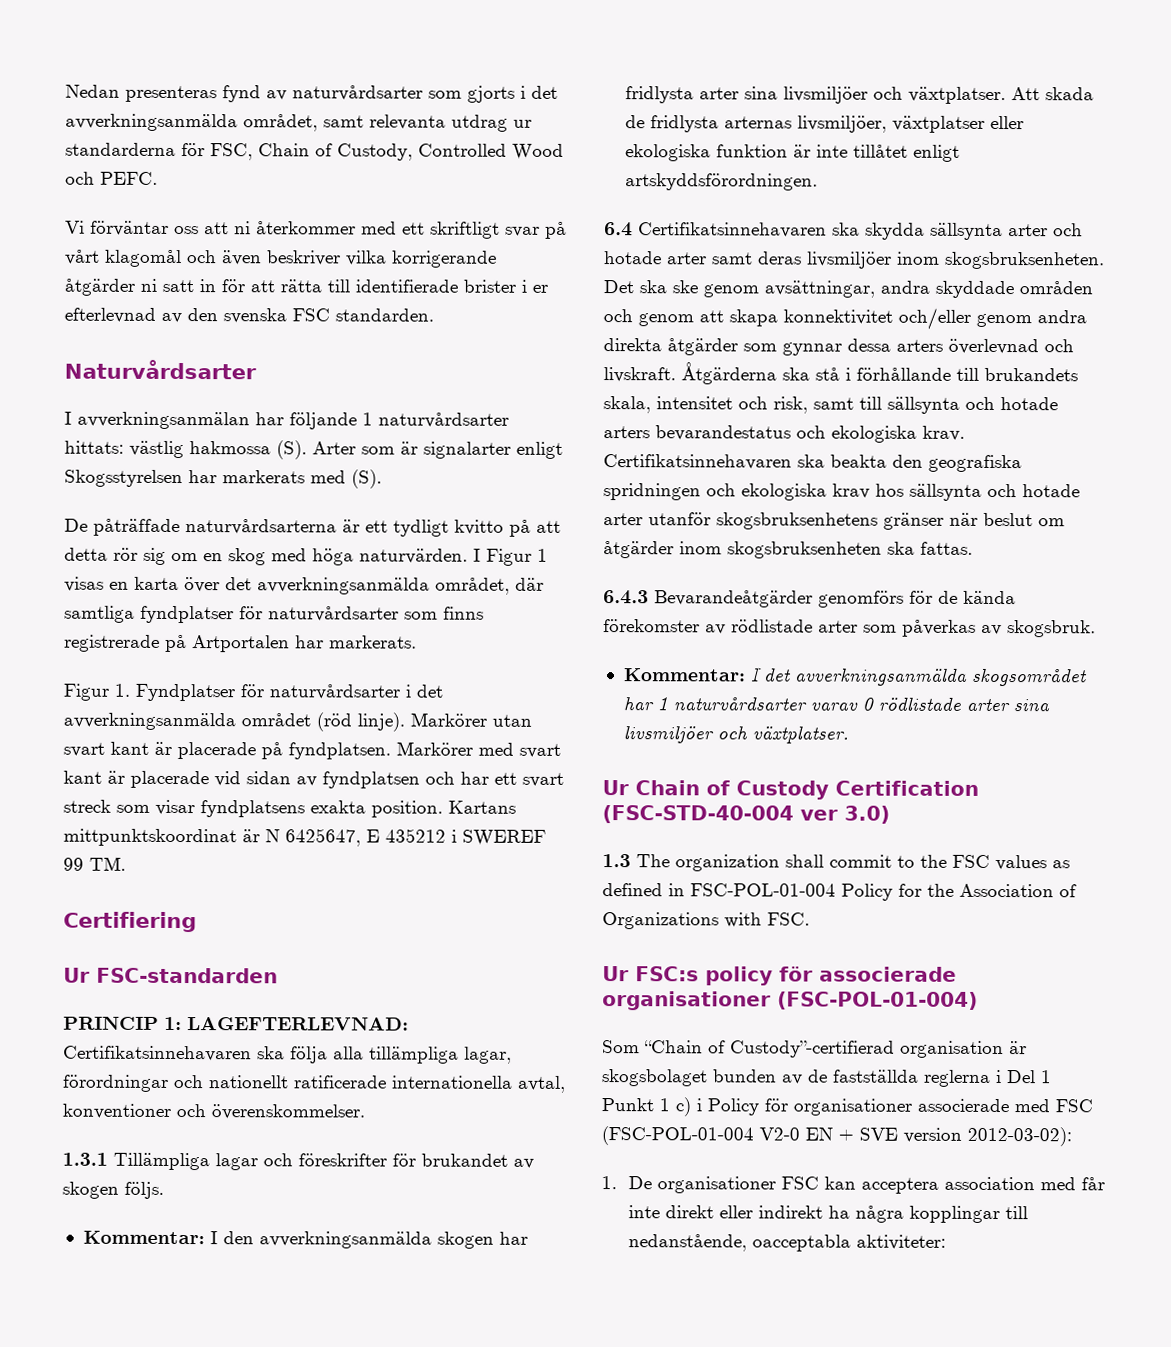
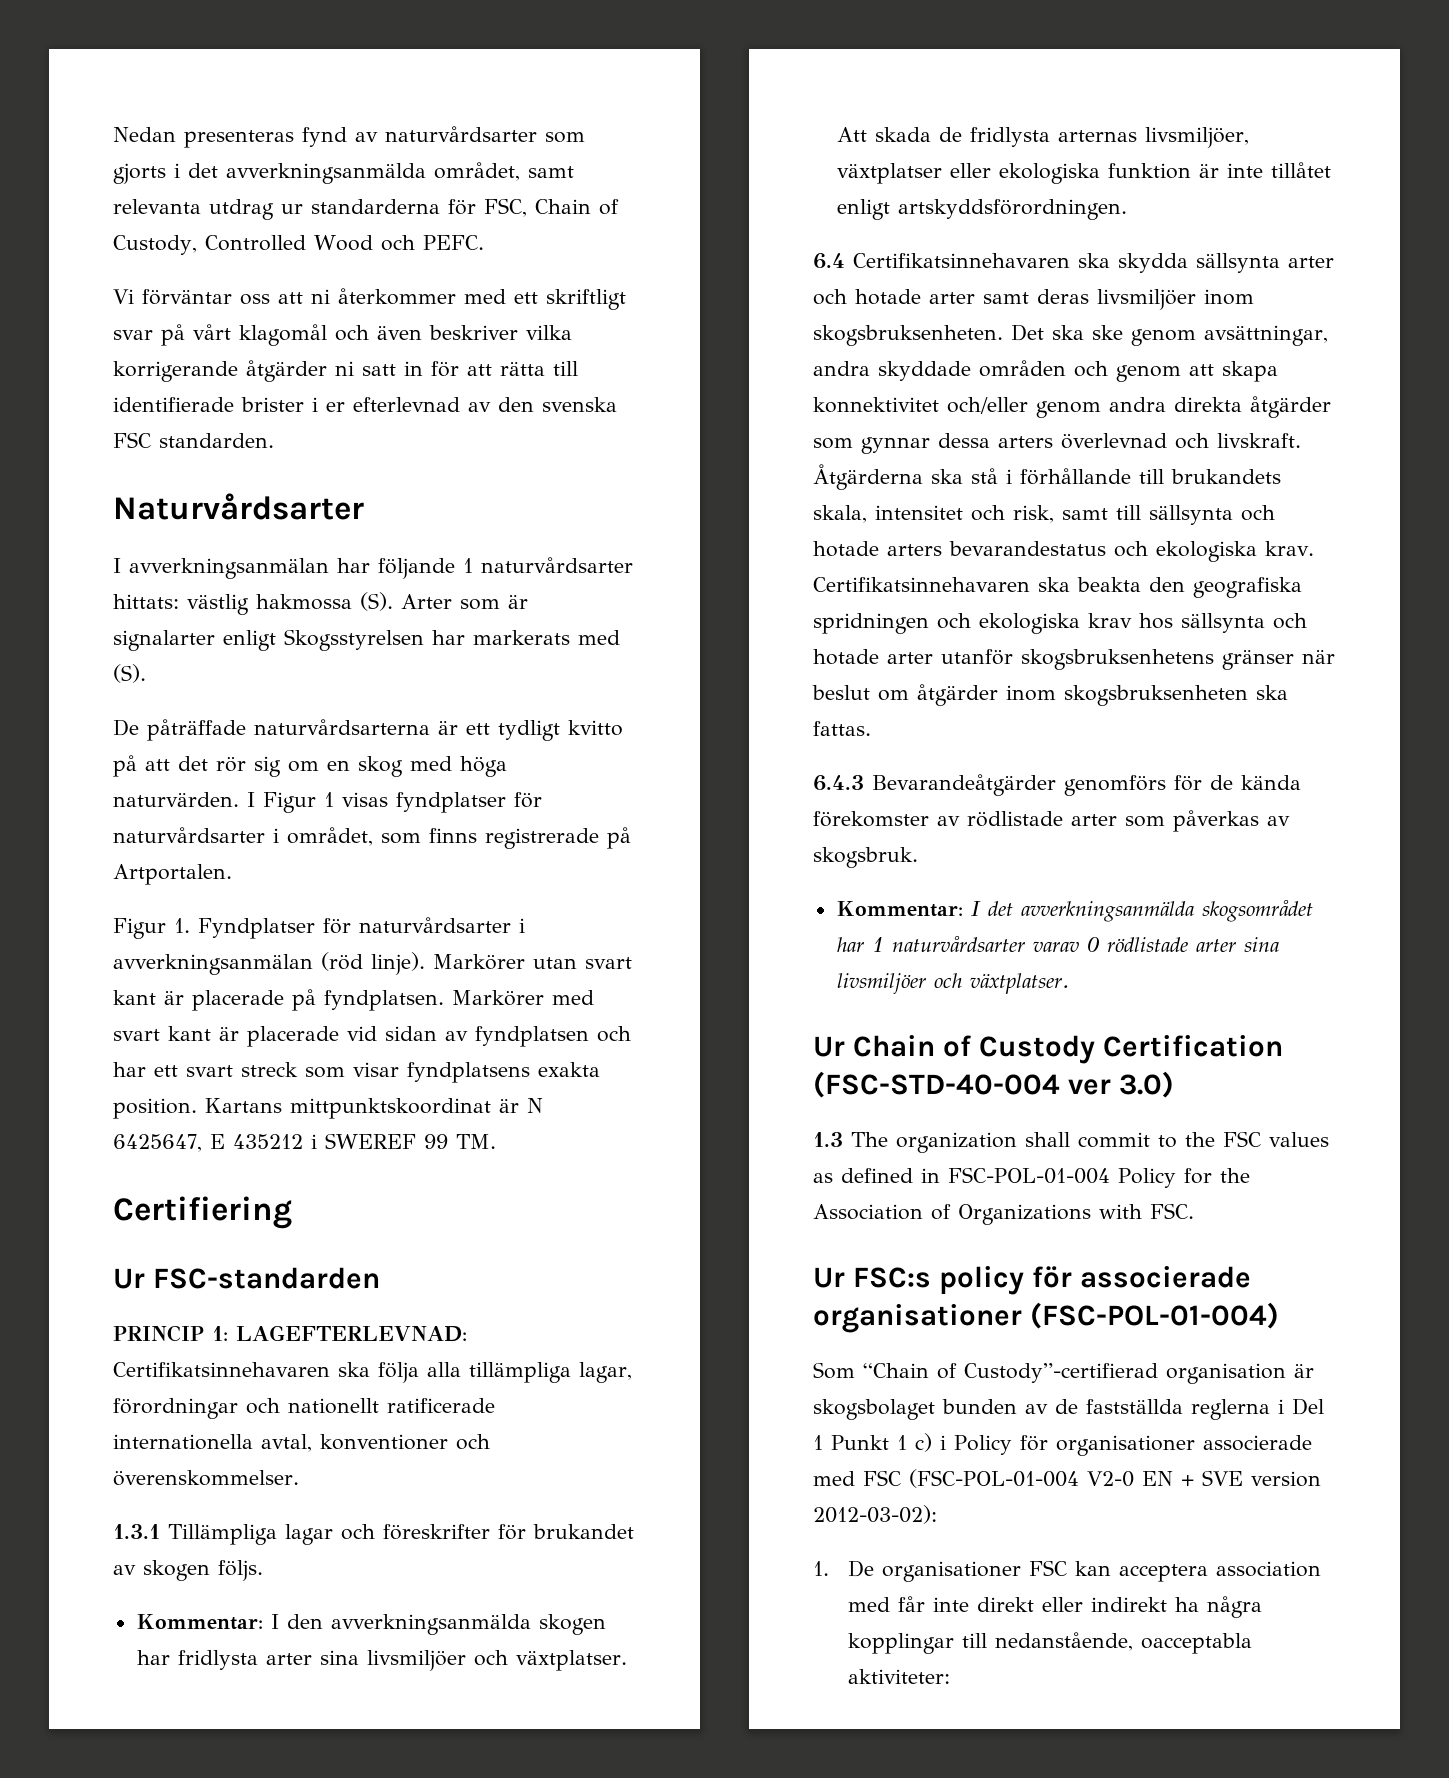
[64,547,108,561] detta -> [178,756,208,771] det
[109,576,544,595] [64,605,135,623] en karta över det avverkningsanmälda området, där samtliga -> (388, 799) none
(399, 614) none -> [273,827,373,846] i området,
[192,635,417,653] Artportalen har markerats. -> [113,864,232,885] Artportalen.
[416,684,443,698] [63,712,311,731] det avverkningsanmälda området -> [113,954,313,975] avverkningsanmälan

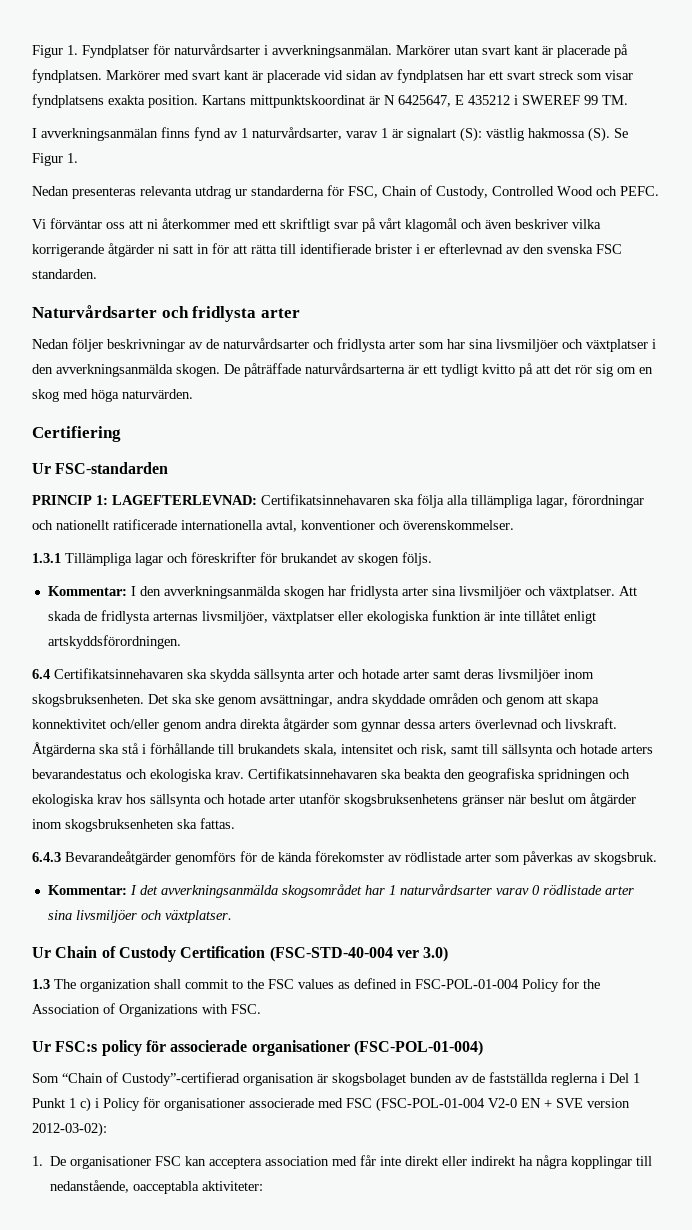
[113,126,585,148] [113,162,574,184] Nedan presenteras fynd av naturvårdsarter som gjorts i det avverkningsanmälda området, samt -> [32,44,628,58] [32,69,633,83] [32,94,628,108] [32,127,628,142] [32,153,78,166] [32,186,136,199] Figur 1. Fyndplatser för naturvårdsarter i avverkningsanmälan. Markörer utan svart kant är placerade på fyndplatsen. Markörer med svart kant är placerade vid sidan av fyndplatsen har ett svart streck som visar fyndplatsens exakta position. Kartans mittpunktskoordinat är N 6425647, E 435212 i SWEREF 99 TM. // I avverkningsanmälan finns fynd av 1 naturvårdsarter, varav 1 är signalart (S): västlig hakmossa (S). Se Figur 1. // Nedan presenteras
[113,557,633,579] [113,592,528,615] [113,629,620,651] [113,664,146,683] // I avverkningsanmälan har följande 1 naturvårdsarter hittats: västlig hakmossa (S). Arter som är signalarter enligt Skogsstyrelsen har markerats med (S). // -> [161,306,300,322] [32,338,656,352] [32,364,220,377] och fridlysta arter // Nedan följer beskrivningar av de naturvårdsarter och fridlysta arter som har sina livsmiljöer och växtplatser i den avverkningsanmälda skogen.
[247,792,542,813] [113,827,631,849] [113,864,232,885] [113,917,525,939] [113,952,632,975] [113,989,594,1011] [113,1026,631,1047] [113,1062,600,1083] [113,1098,543,1119] [113,1133,496,1152] I Figur 1 visas fyndplatser för naturvårdsarter i området, som finns registrerade på Artportalen. // Figur 1. Fyndplatser för naturvårdsarter i avverkningsanmälan (röd linje). Markörer utan svart kant är placerade på fyndplatsen. Markörer med svart kant är placerade vid sidan av fyndplatsen och har ett svart streck som visar fyndplatsens exakta position. Kartans mittpunktskoordinat är N 6425647, E 435212 i SWEREF 99 TM. -> (193, 394) none

